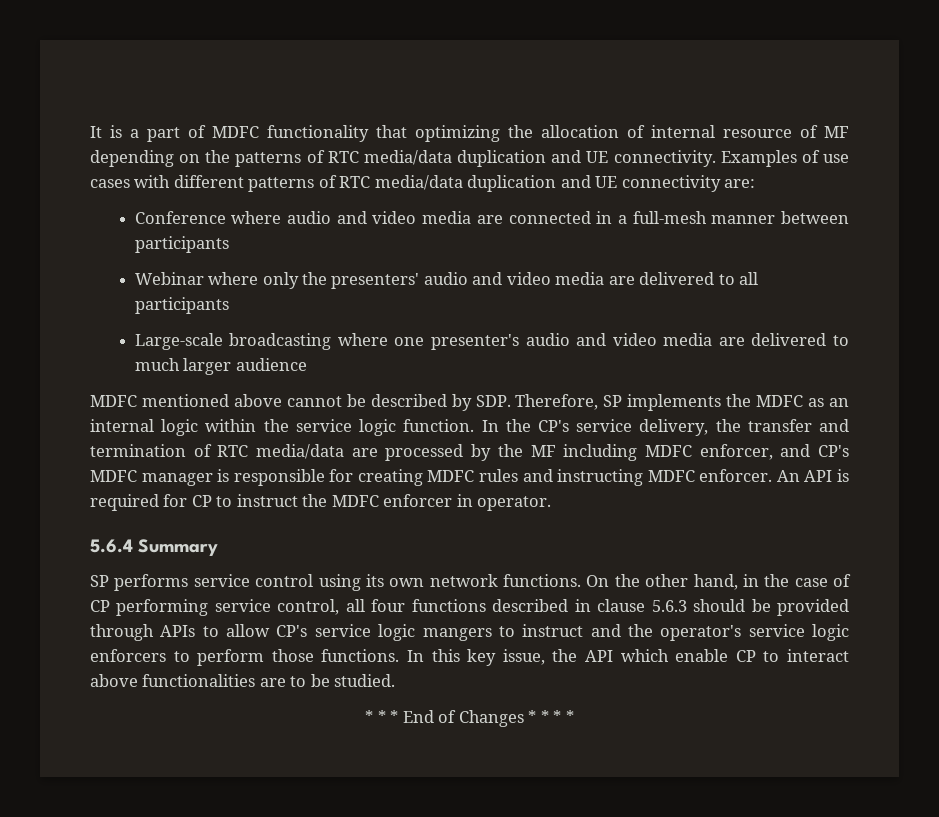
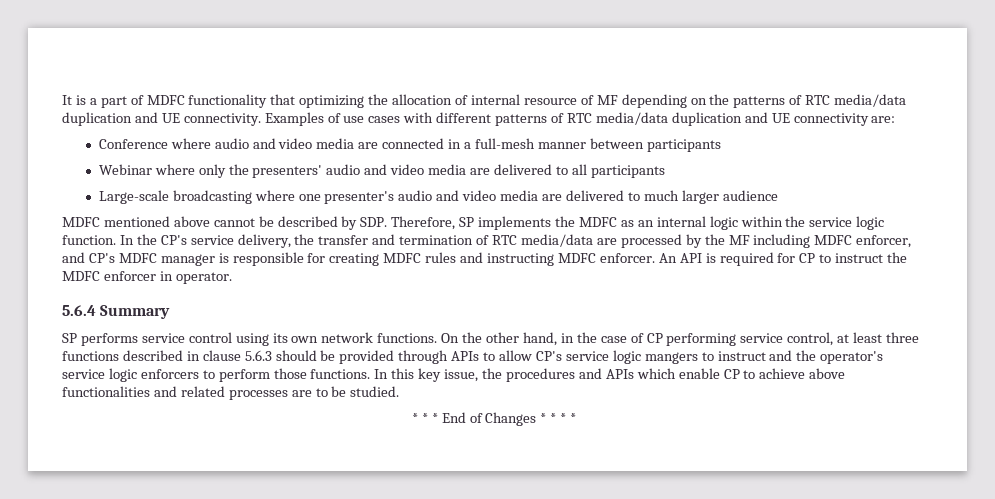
[345,599,406,612] all four -> [837,332,920,343] at least three
[585,650,614,662] API -> [505,368,634,382] procedures and APIs
[787,649,850,662] interact -> [759,368,806,379] achieve
(256, 680) none -> [153,386,288,400] and related processes

